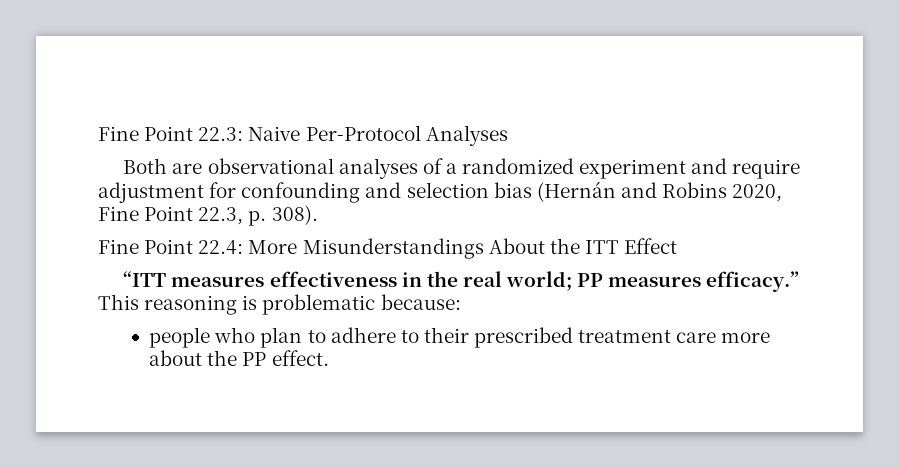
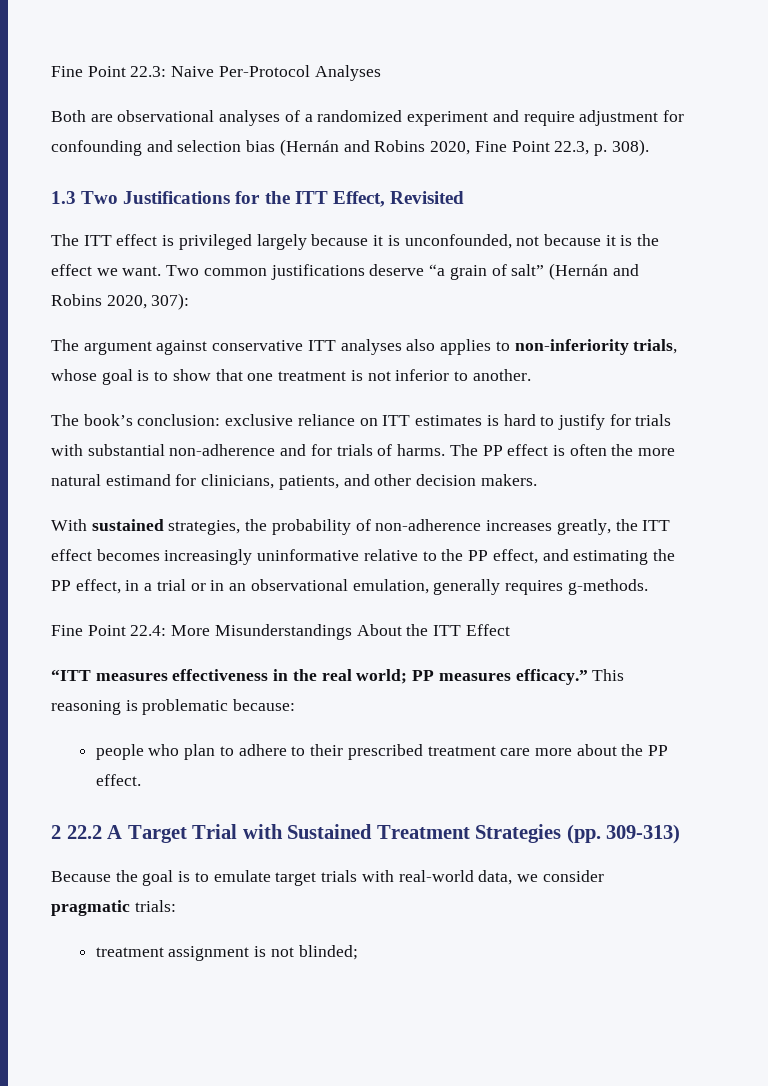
(318, 215) none -> [51,191,464,207] [51,234,660,250] [51,263,639,280] [51,293,190,310] [51,339,678,355] [51,369,531,385] [51,414,672,430] [51,444,676,456] [51,474,537,490] [51,519,671,535] [51,549,675,565] [51,579,648,595] // 1.3 Two Justifications for the ITT Effect, Revisited // The ITT effect is privileged largely because it is unconfounded, not because it is the effect we want. Two common justifications deserve “a grain of salt” (Hernán and Robins 2020, 307): // The argument against conservative ITT analyses also applies to non-inferiority trials, whose goal is to show that one treatment is not inferior to another. // The book’s conclusion: exclusive reliance on ITT estimates is hard to justify for trials with substantial non-adherence and for trials of harms. The PP effect is often the more natural estimand for clinicians, patients, and other decision makers. // With sustained strategies, the probability of non-adherence increases greatly, the ITT effect becomes increasingly uninformative relative to the PP effect, and estimating the PP effect, in a trial or in an observational emulation, generally requires g-methods.
(329, 358) none -> [51,824,681,844] [51,870,604,886] [51,900,176,916] [95,945,358,961] // 2 22.2 A Target Trial with Sustained Treatment Strategies (pp. 309-313) // Because the goal is to emulate target trials with real-world data, we consider pragmatic trials: // treatment assignment is not blinded;

